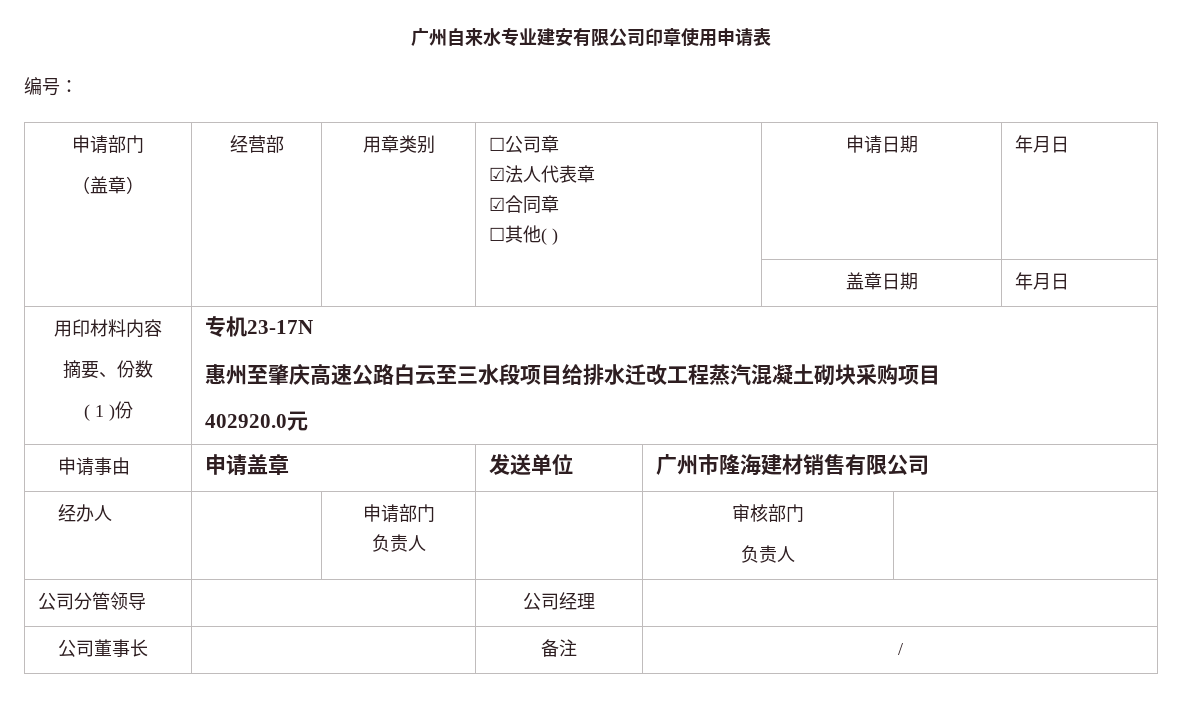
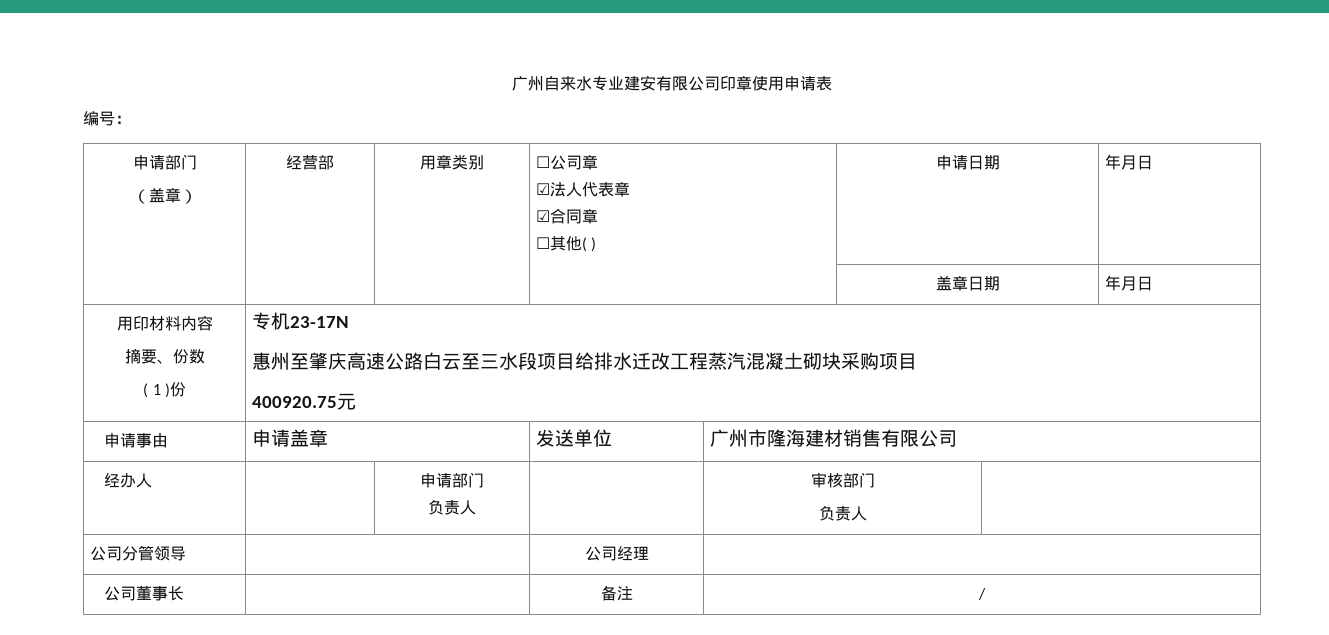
[205,414,288,428] 402920.0 -> [252,396,338,408] 400920.75

